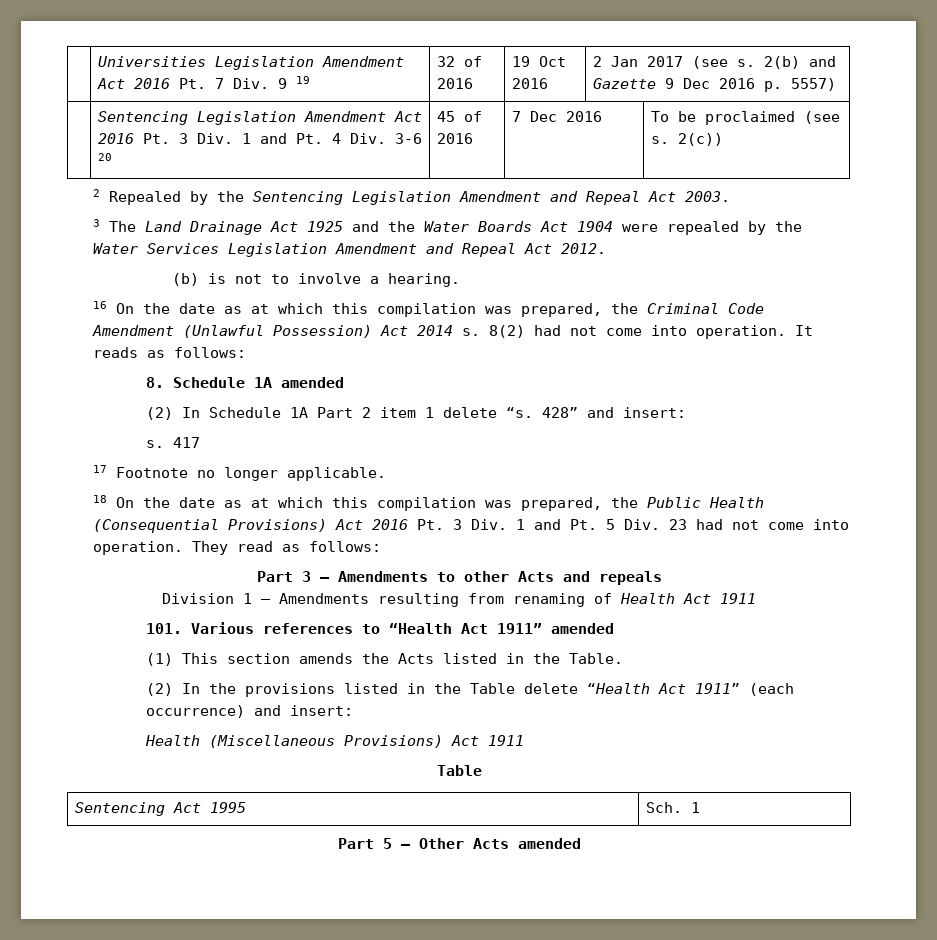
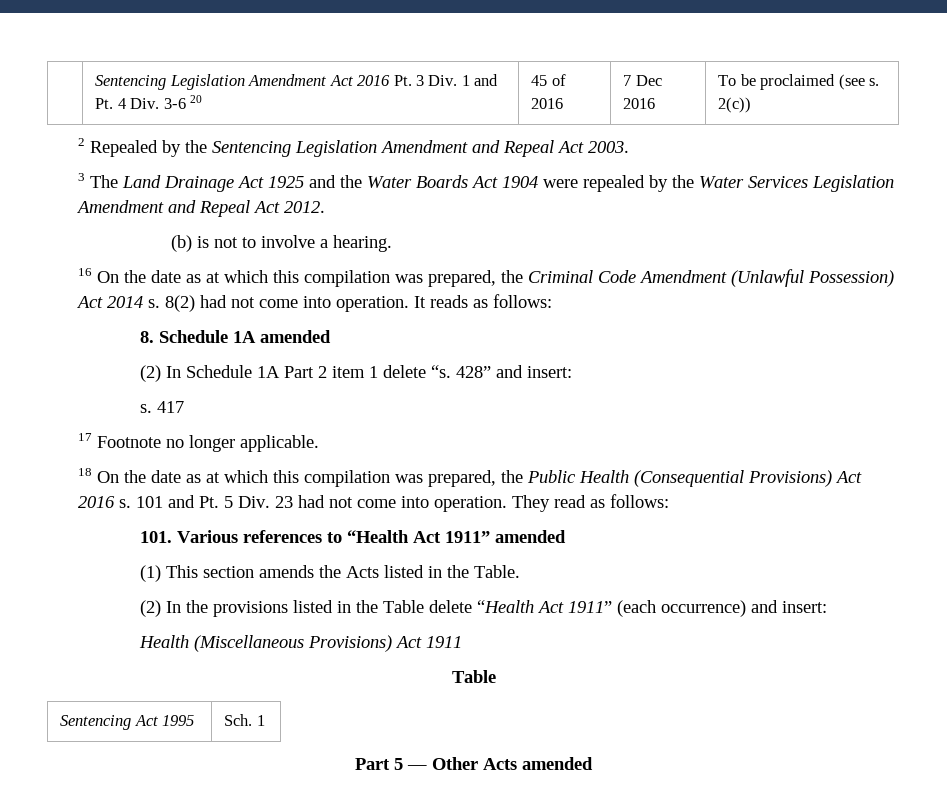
[97,56,404,70] [96,76,310,89] [436,56,482,67] [436,78,473,89] [511,56,566,67] [511,78,548,89] [592,56,836,69] [592,78,836,92] | Universities Legislation Amendment Act 2016 Pt. 7 Div. 9 19 | 32 of 2016 | 19 Oct 2016 | 2 Jan 2017 (see s. 2(b) and Gazette 9 Dec 2016 p. 5557) // -> (95, 82) none
[417,519,526,530] Pt. 3 Div. 1 -> [118,496,163,508] s. 101
[256,571,662,585] [162,593,756,607] // Part 3 — Amendments to other Acts and repeals // Division 1 — Amendments resulting from renaming of Health Act 1911 -> (669, 501) none

